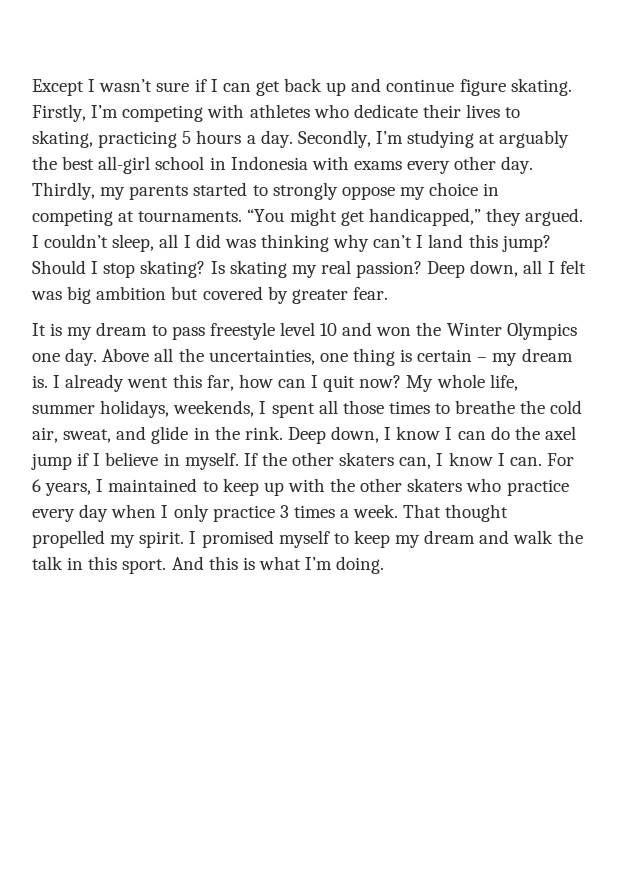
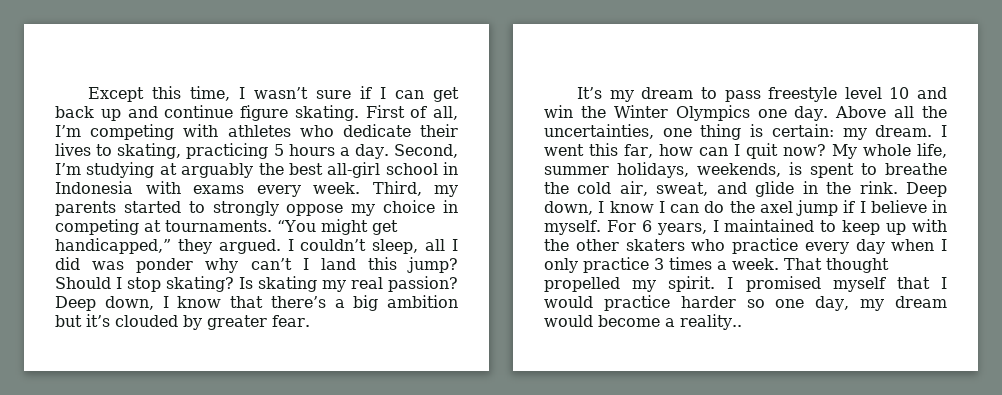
(84, 87) none -> [152,86,231,101] this time,
[32,104,86,122] Firstly, -> [365,105,458,120] First of all,
[297,130,371,148] Secondly, -> [394,144,458,158] Second,
[454,156,534,174] [32,182,95,200] other day. Thirdly, -> [313,181,422,196] week. Third,
[260,234,329,252] thinking -> [136,258,194,273] ponder
[523,260,586,274] [31,291,62,300] all I felt was -> [162,296,345,308] I know that there’s a
[202,286,263,300] covered -> [86,314,178,327] it’s clouded
[32,323,63,336] It is -> [577,87,603,99] It’s
[376,327,412,336] won -> [544,105,573,118] win
[417,348,573,366] [32,374,125,392] certain – my dream is. I already -> [771,124,947,140] certain: my dream. I
[259,400,430,418] I spent all those times -> [789,162,854,178] is spent
[243,452,542,469] If the other skaters can, I know I can. -> (601, 227) none
[333,530,583,548] [32,556,385,574] to keep my dream and walk the talk in this sport. And this is what I’m doing. -> [896,277,947,289] [544,295,947,311] [544,314,742,330] that I would practice harder so one day, my dream would become a reality..

